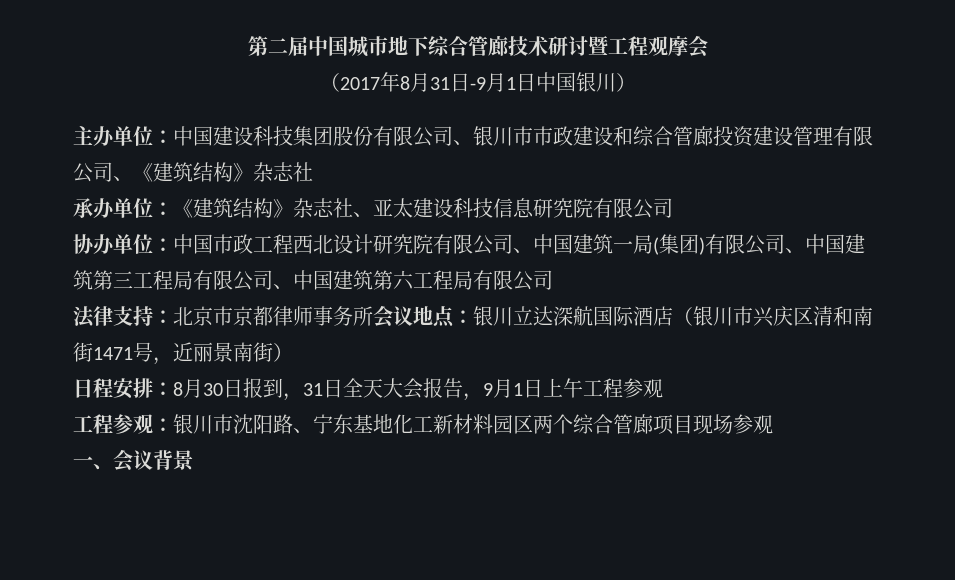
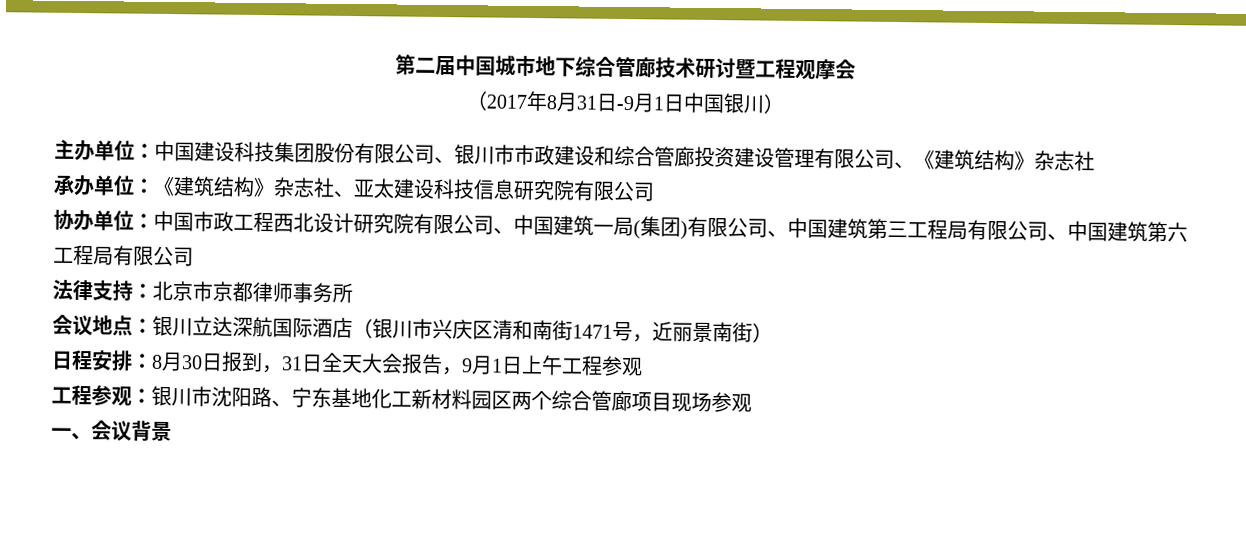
(373, 316) none -> (353, 293) //

